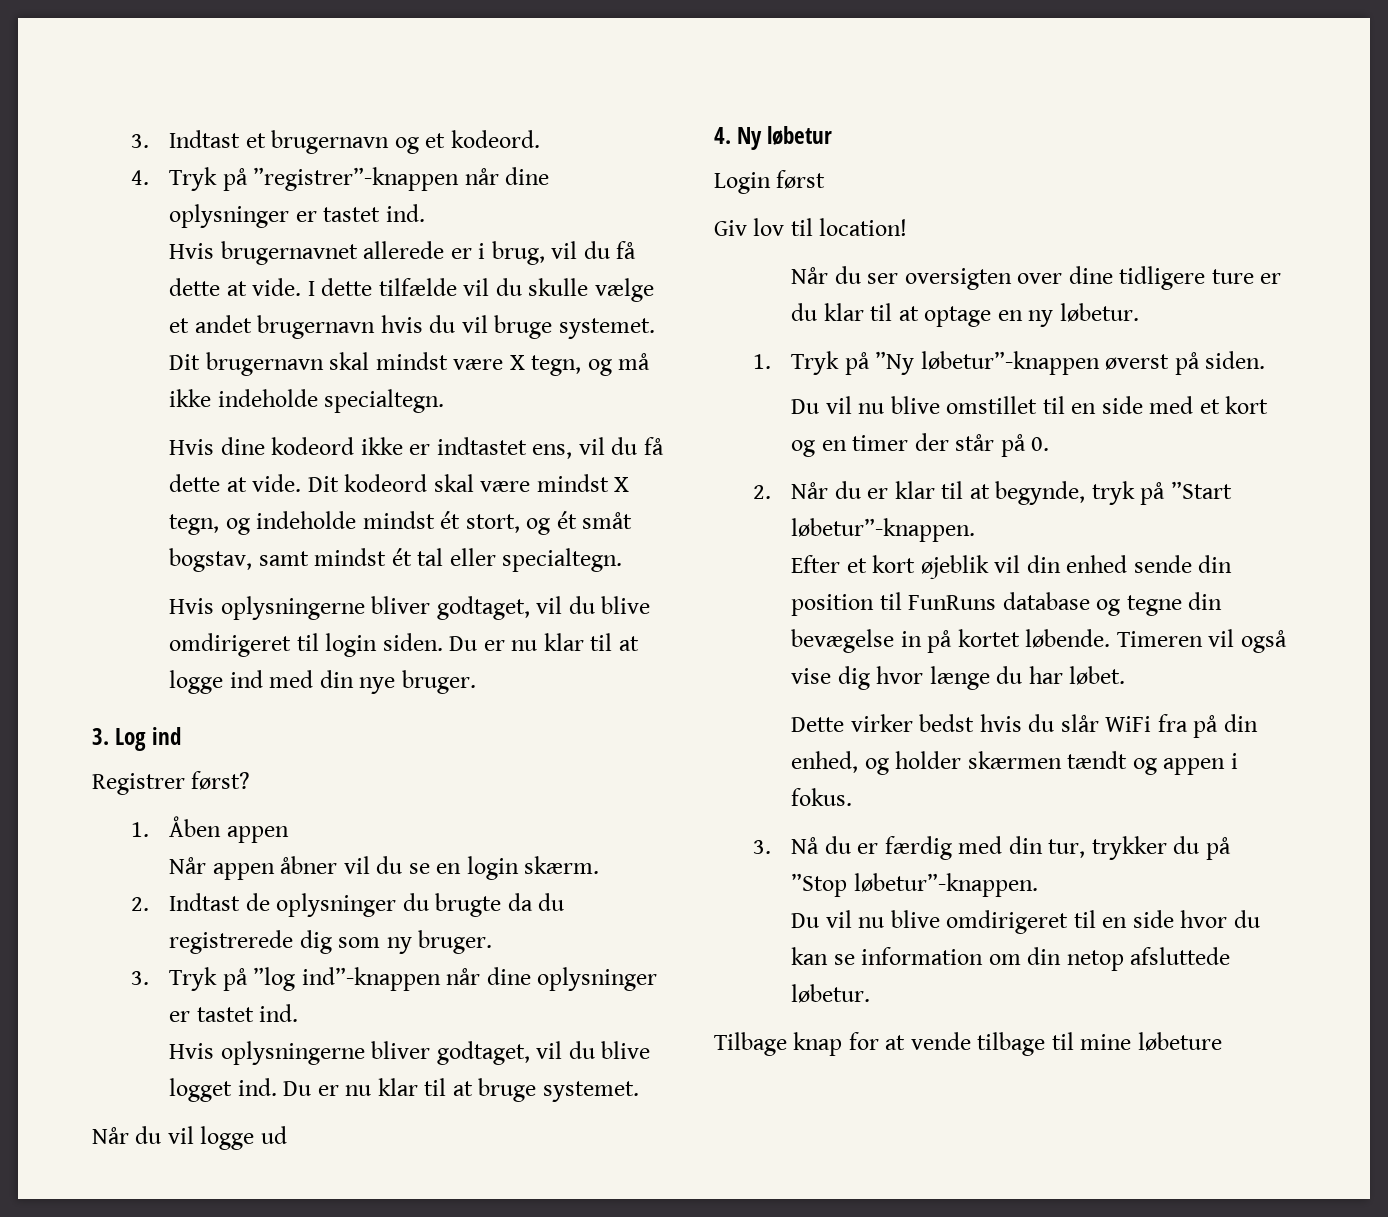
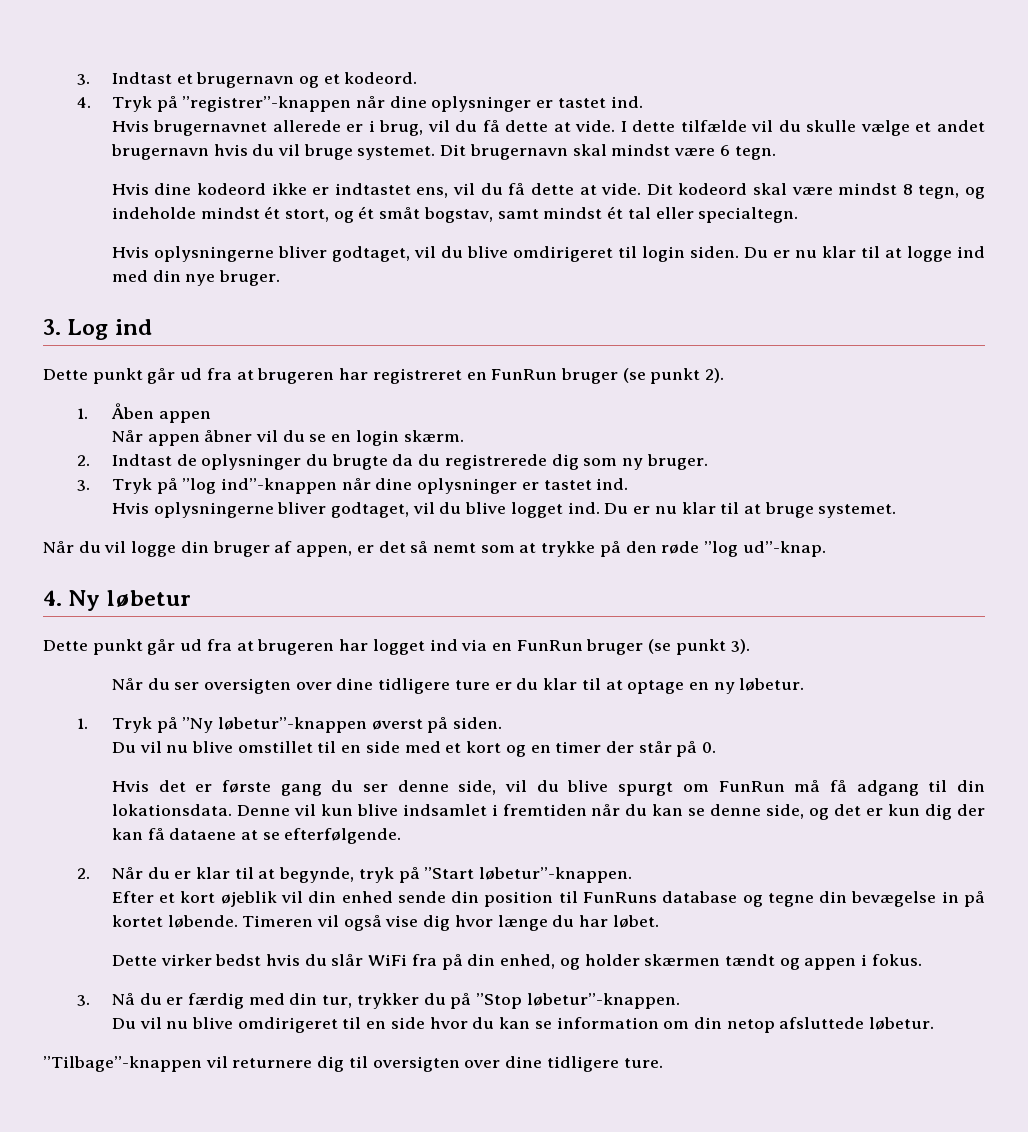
[509,353,651,376] [169,389,445,413] X tegn, og må ikke indeholde specialtegn. -> [719,145,776,160] 6 tegn.
[614,477,630,492] X -> [902,184,913,195] 8
[92,771,251,795] Registrer først? -> [43,368,725,384] Dette punkt går ud fra at brugeren har registreret en FunRun bruger (se punkt 2).
[260,1126,287,1144] [714,126,833,150] [714,170,826,194] [714,218,908,236] ud // 4. Ny løbetur // Login først // Giv lov til location! -> [180,541,826,557] [43,590,191,611] [43,639,750,655] din bruger af appen, er det så nemt som at trykke på den røde ”log ud”-knap. // 4. Ny løbetur // Dette punkt går ud fra at brugeren har logget ind via en FunRun bruger (se punkt 3).
(1050, 444) none -> [111,780,985,796] [111,804,986,820] [111,828,402,844] // Hvis det er første gang du ser denne side, vil du blive spurgt om FunRun må få adgang til din lokationsdata. Denne vil kun blive indsamlet i fremtiden når du kan se denne side, og det er kun dig der kan få dataene at se efterfølgende.
[714,1032,1222,1056] Tilbage knap for at vende tilbage til mine løbeture -> [43,1056,663,1072] ”Tilbage”-knappen vil returnere dig til oversigten over dine tidligere ture.

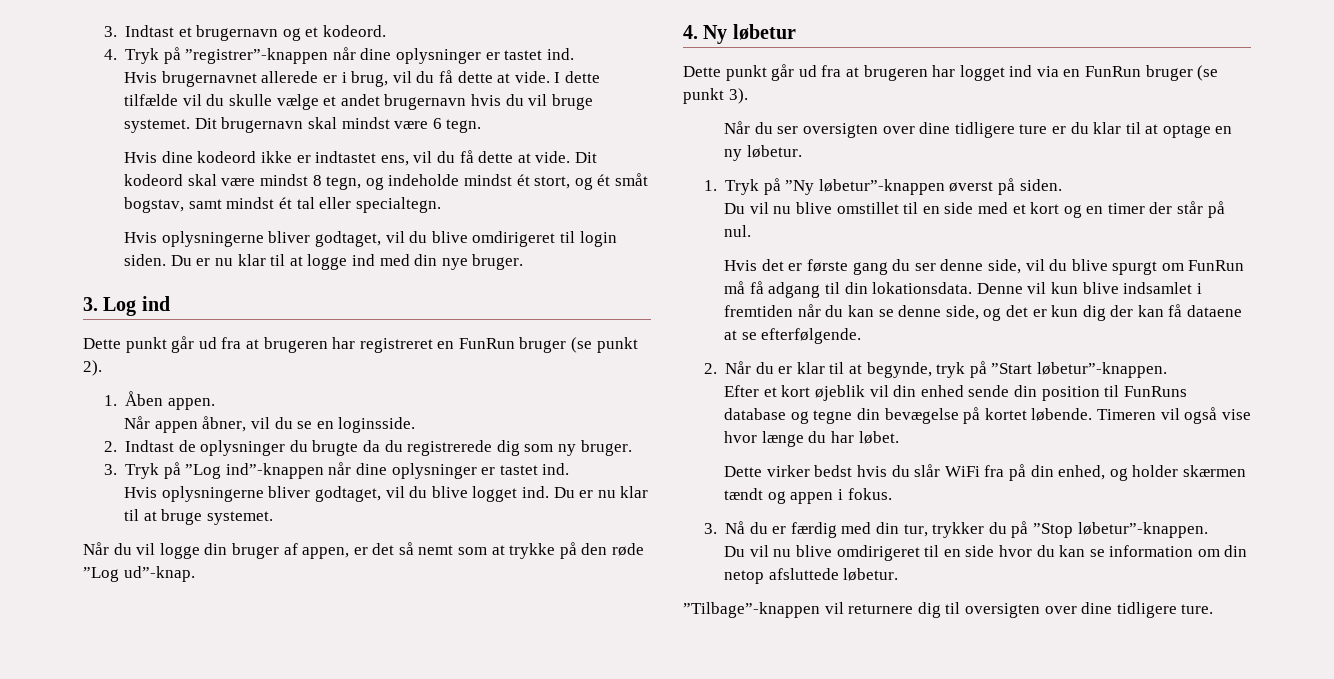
[158,411,211,423] appen -> [167,398,215,410] appen.
[204,430,253,442] åbner -> [202,416,247,432] åbner,
[355,430,464,446] login skærm. -> [338,417,416,433] loginsside.
[182,478,217,494] ”log -> [185,464,222,479] ”Log
[704,541,739,557] ”log -> [83,567,119,582] ”Log
[702,742,717,753] 0. -> [724,225,752,237] nul.
[941,891,959,903] in -> (959, 416) none
[423,915,451,931] dig -> (1251, 414) none

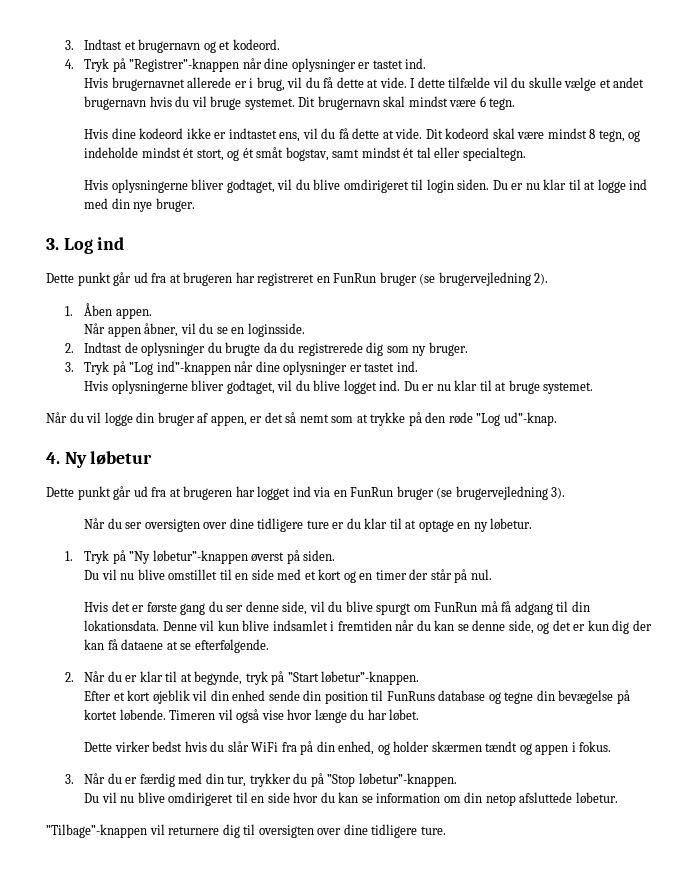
[185,48,329,64] ”registrer”-knappen -> [129,58,240,72] ”Registrer”-knappen
[596,337,638,353] punkt -> [438,272,531,286] brugervejledning
[683,88,724,104] punkt -> [455,486,548,500] brugervejledning
[725,521,746,534] Nå -> [84,773,106,784] Når

